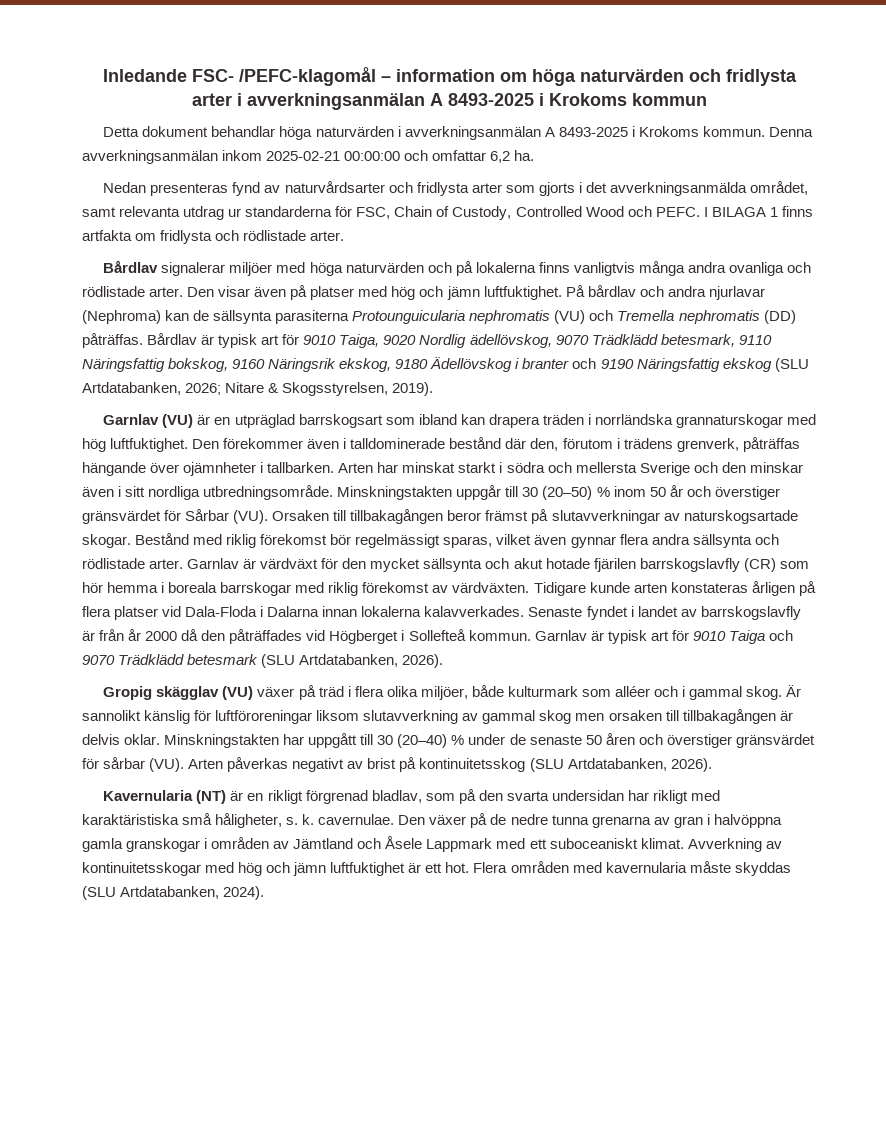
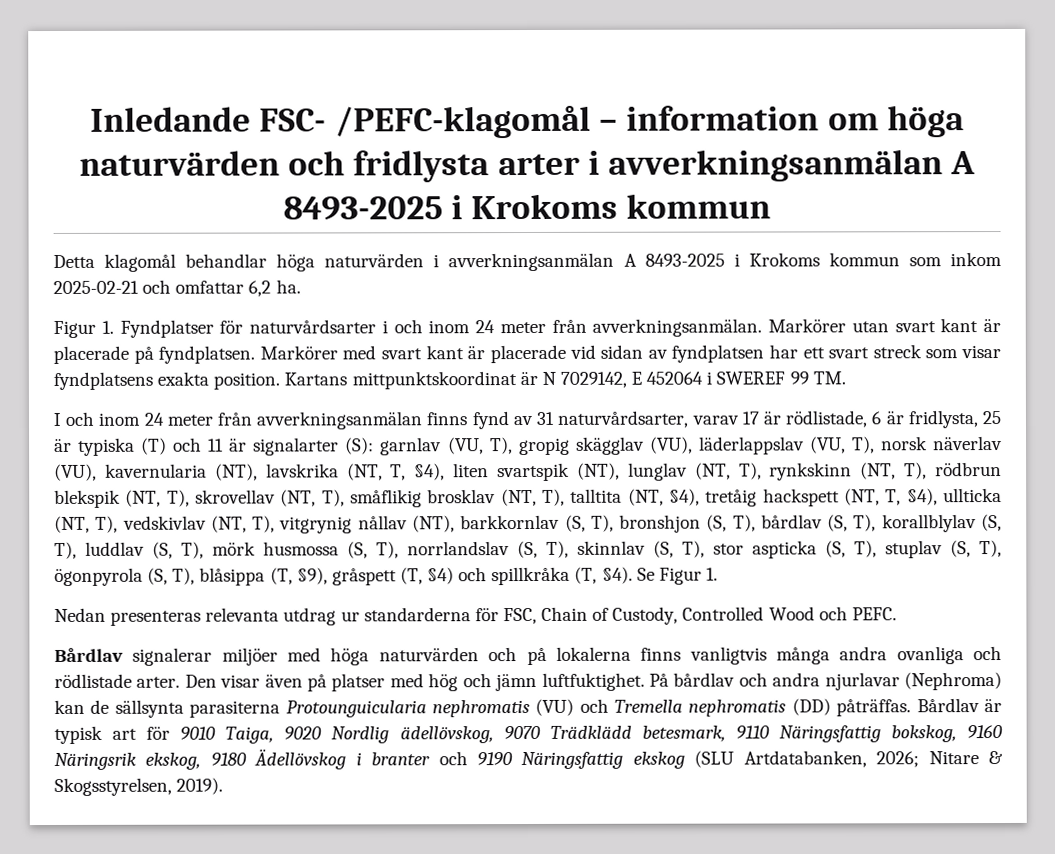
[142,126,209,137] dokument -> [104,253,177,272] klagomål
[702,126,813,137] [82,150,218,164] kommun. Denna avverkningsanmälan -> [828,252,942,267] kommun som
[344,151,401,161] 00:00:00 -> (139, 287) none
[103,181,808,196] [82,207,116,217] Nedan presenteras fynd av naturvårdsarter och fridlysta arter som gjorts i det avverkningsanmälda området, samt -> [53,318,1001,338] [53,344,1001,364] [53,371,846,390] [53,410,1002,430] [54,436,1003,456] [54,462,1002,482] [54,488,1003,508] [54,514,1003,534] [54,540,1002,559] [54,566,718,586] [54,607,202,626] Figur 1. Fyndplatser för naturvårdsarter i och inom 24 meter från avverkningsanmälan. Markörer utan svart kant är placerade på fyndplatsen. Markörer med svart kant är placerade vid sidan av fyndplatsen har ett svart streck som visar fyndplatsens exakta position. Kartans mittpunktskoordinat är N 7029142, E 452064 i SWEREF 99 TM. // I och inom 24 meter från avverkningsanmälan finns fynd av 31 naturvårdsarter, varav 17 är rödlistade, 6 är fridlysta, 25 är typiska (T) och 11 är signalarter (S): garnlav (VU, T), gropig skägglav (VU), läderlappslav (VU, T), norsk näverlav (VU), kavernularia (NT), lavskrika (NT, T, §4), liten svartspik (NT), lunglav (NT, T), rynkskinn (NT, T), rödbrun blekspik (NT, T), skrovellav (NT, T), småflikig brosklav (NT, T), talltita (NT, §4), tretåig hackspett (NT, T, §4), ullticka (NT, T), vedskivlav (NT, T), vitgrynig nållav (NT), barkkornlav (S, T), bronshjon (S, T), bårdlav (S, T), korallblylav (S, T), luddlav (S, T), mörk husmossa (S, T), norrlandslav (S, T), skinnlav (S, T), stor aspticka (S, T), stuplav (S, T), ögonpyrola (S, T), blåsippa (T, §9), gråspett (T, §4) och spillkråka (T, §4). Se Figur 1. // Nedan presenteras
[703,206,813,217] [82,230,345,244] I BILAGA 1 finns artfakta om fridlysta och rödlistade arter. -> (897, 614) none
[103,414,816,428] [82,437,800,452] [82,462,803,476] [82,485,780,500] [82,509,798,524] [82,533,779,548] [82,558,809,572] [82,581,816,596] [82,606,801,620] [82,629,793,644] [82,654,444,668] [103,685,802,700] [82,709,793,724] [82,733,815,748] [82,757,712,772] [103,789,720,804] [82,813,782,828] [82,836,782,852] [82,861,791,876] [82,886,265,900] // Garnlav (VU) är en utpräglad barrskogsart som ibland kan drapera träden i norrländska grannaturskogar med hög luftfuktighet. Den förekommer även i talldominerade bestånd där den, förutom i trädens grenverk, påträffas hängande över ojämnheter i tallbarken. Arten har minskat starkt i södra och mellersta Sverige och den minskar även i sitt nordliga utbredningsområde. Minskningstakten uppgår till 30 (20–50) % inom 50 år och överstiger gränsvärdet för Sårbar (VU). Orsaken till tillbakagången beror främst på slutavverkningar av naturskogsartade skogar. Bestånd med riklig förekomst bör regelmässigt sparas, vilket även gynnar flera andra sällsynta och rödlistade arter. Garnlav är värdväxt för den mycket sällsynta och akut hotade fjärilen barrskogslavfly (CR) som hör hemma i boreala barrskogar med riklig förekomst av värdväxten. Tidigare kunde arten konstateras årligen på flera platser vid Dala-Floda i Dalarna innan lokalerna kalavverkades. Senaste fyndet i landet av barrskogslavfly är från år 2000 då den påträffades vid Högberget i Sollefteå kommun. Garnlav är typisk art för 9010 Taiga och 9070 Trädklädd betesmark (SLU Artdatabanken, 2026). // Gropig skägglav (VU) växer på träd i flera olika miljöer, både kulturmark som alléer och i gammal skog. Är sannolikt känslig för luftföroreningar liksom slutavverkning av gammal skog men orsaken till tillbakagången är delvis oklar. Minskningstakten har uppgått till 30 (20–40) % under de senaste 50 åren och överstiger gränsvärdet för sårbar (VU). Arten påverkas negativt av brist på kontinuitetsskog (SLU Artdatabanken, 2026). // Kavernularia (NT) är en rikligt förgrenad bladlav, som på den svarta undersidan har rikligt med karaktäristiska små håligheter, s. k. cavernulae. Den växer på de nedre tunna grenarna av gran i halvöppna gamla granskogar i områden av Jämtland och Åsele Lappmark med ett suboceaniskt klimat. Avverkning av kontinuitetsskogar med hög och jämn luftfuktighet är ett hot. Flera områden med kavernularia måste skyddas (SLU Artdatabanken, 2024). -> (224, 786) none

